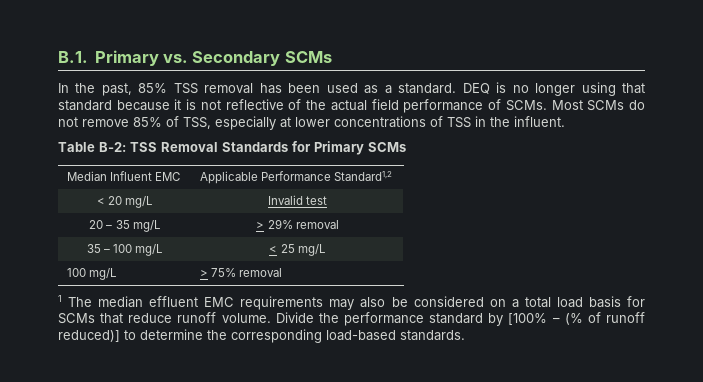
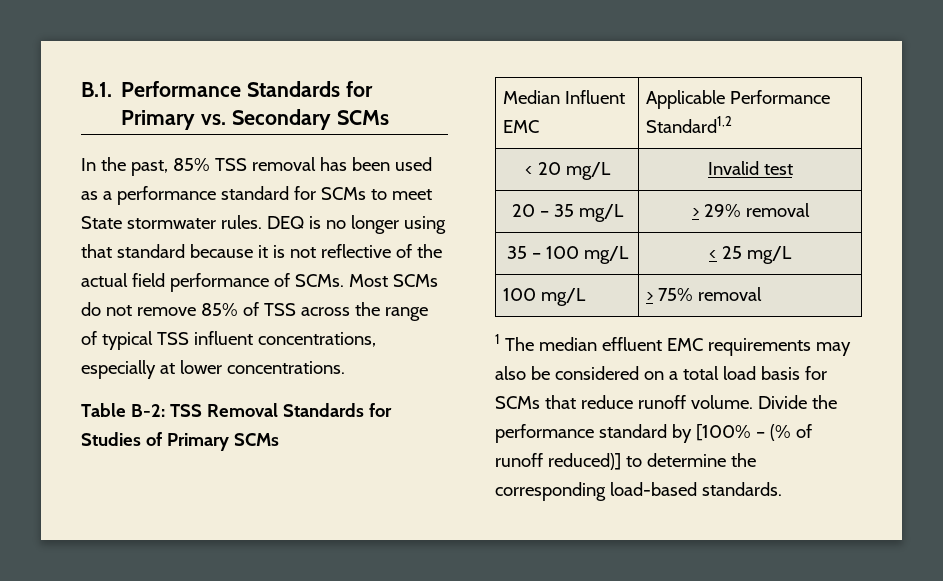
(88, 57) none -> [121,81,373,97] Performance Standards for
[398,83,457,94] standard. -> [116,186,432,205] [81,215,262,229] performance standard for SCMs to meet State stormwater rules.
[183,116,565,130] TSS, especially at lower concentrations of TSS in the influent. -> [263,302,428,321] [81,331,376,350] [81,360,345,379] TSS across the range of typical TSS influent concentrations, especially at lower concentrations.
(311, 146) none -> [81,432,162,446] Studies of

